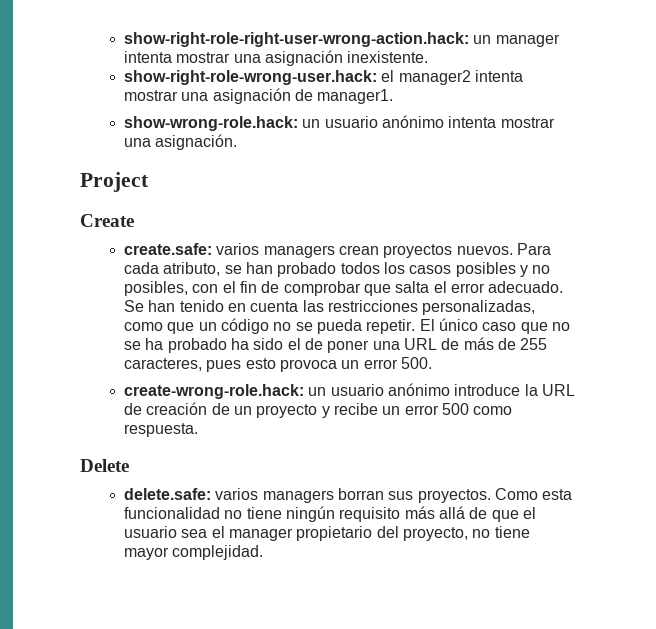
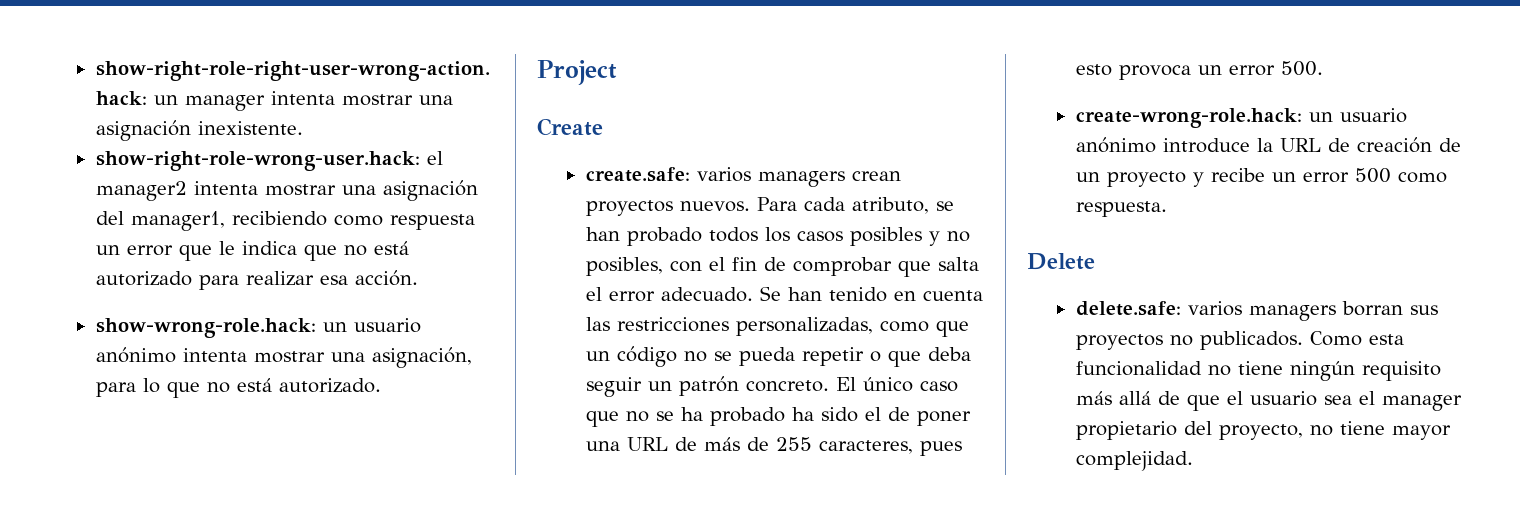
[295,89,394,104] de manager1. -> [95,211,475,231] [95,241,409,261] [95,270,418,290] del manager1, recibiendo como respuesta un error que le indica que no está autorizado para realizar esa acción.
[155,134,238,150] asignación. -> [371,347,472,368] [95,378,381,398] asignación, para lo que no está autorizado.
[366,319,416,334] repetir. -> [801,347,971,367] [585,376,829,397] repetir o que deba seguir un patrón concreto.
[417,489,491,503] proyectos. -> [1075,331,1303,350] proyectos no publicados.

